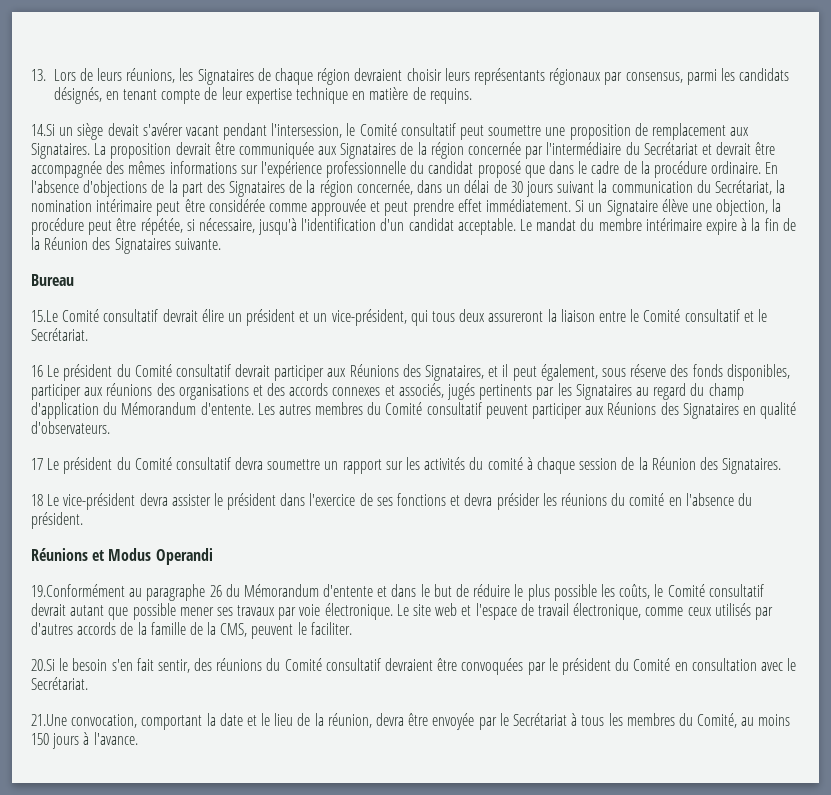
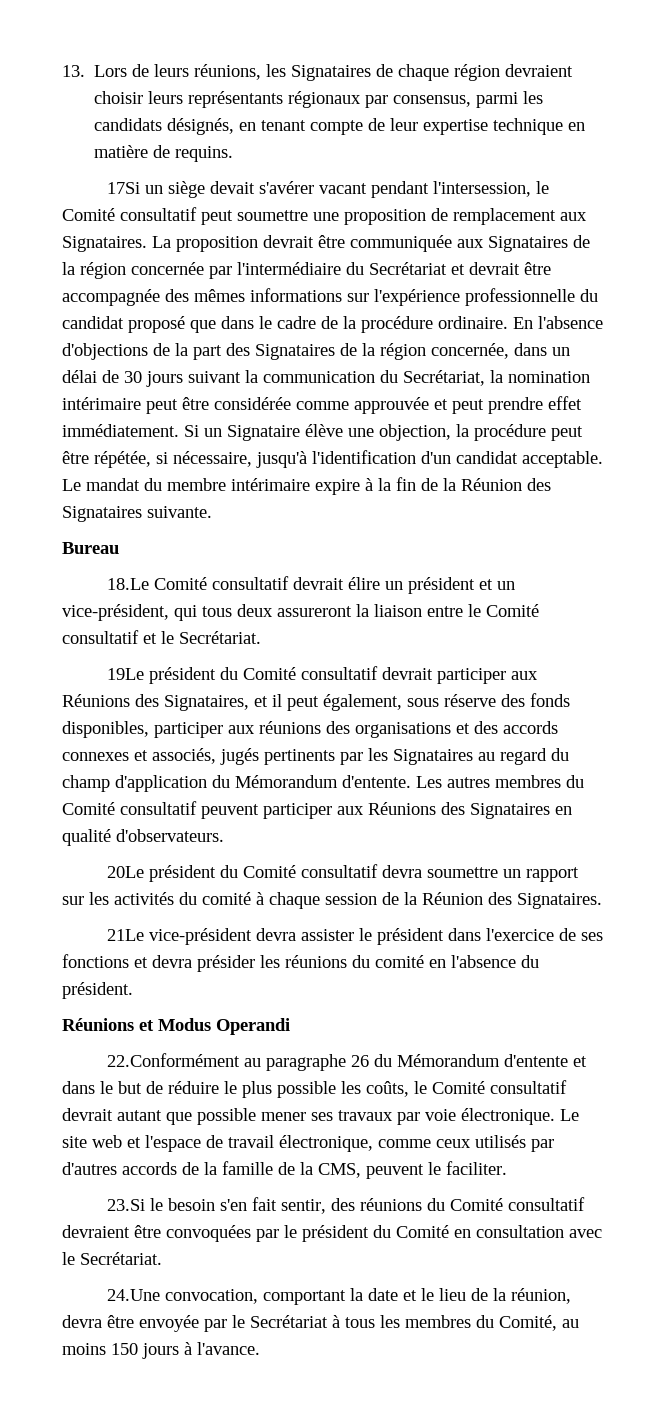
[31,124,55,136] 14.Si -> [106,182,140,194] 17Si
[31,310,58,322] 15.Le -> [106,578,149,590] 18.Le
[31,365,60,377] 16 Le -> [106,668,144,680] 19Le
[31,458,60,470] 17 Le -> [106,866,144,878] 20Le
[31,494,60,506] 18 Le -> [106,929,144,941] 21Le
[31,584,125,597] 19.Conformément -> [106,1053,240,1067] 22.Conformément
[31,659,55,671] 20.Si -> [106,1199,145,1211] 23.Si
[31,714,67,726] 21.Une -> [106,1289,160,1301] 24.Une

